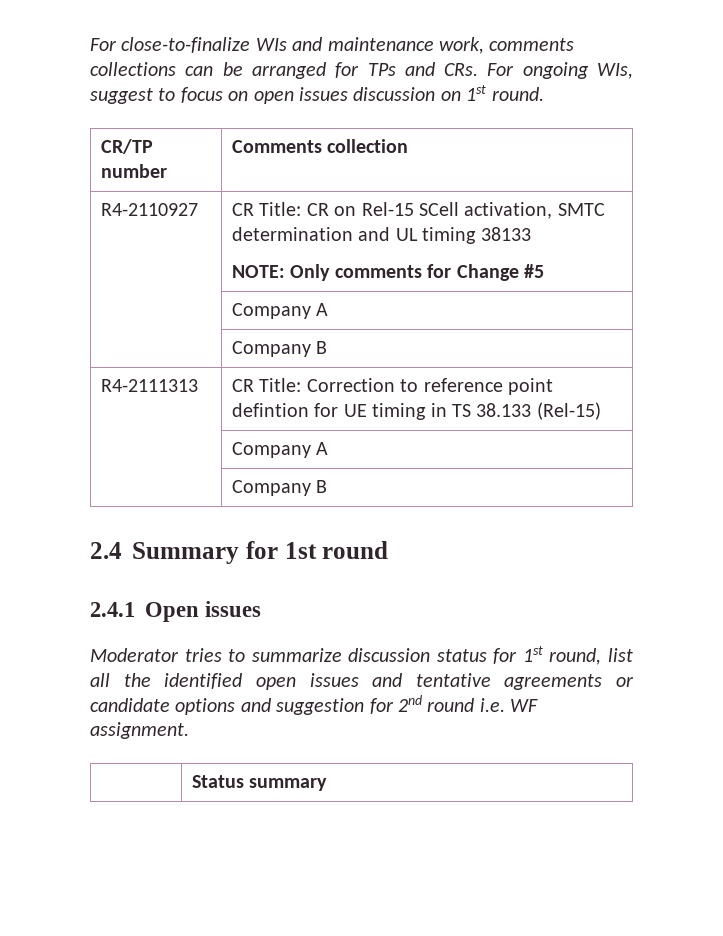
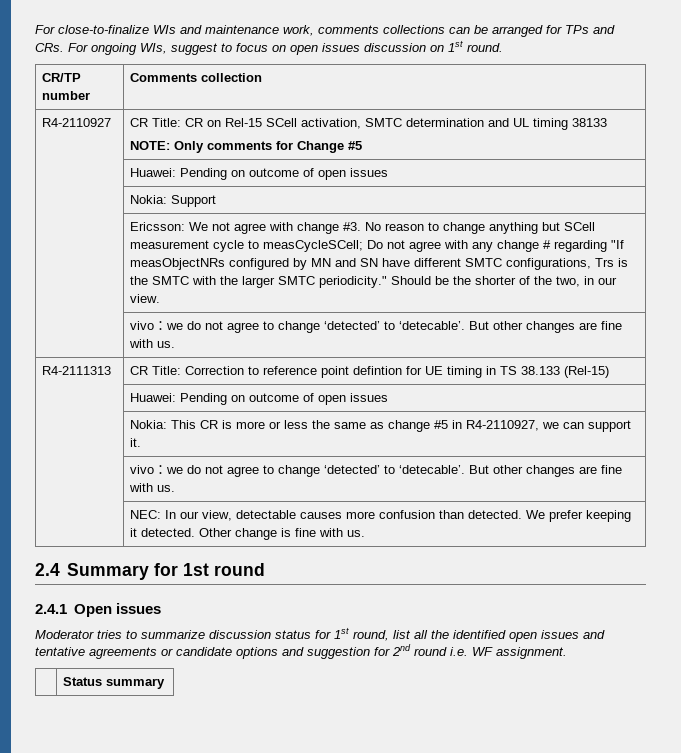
[232,303,329,319] [232,341,328,357] Company A // | Company B -> [130,168,389,180] [130,195,217,207] [130,222,596,234] [130,240,625,252] [130,258,629,270] [130,276,618,288] [130,294,161,303] [130,321,623,333] [129,339,176,348] Huawei: Pending on outcome of open issues // | Nokia: Support // | Ericsson: We not agree with change #3. No reason to change anything but SCell measurement cycle to measCycleSCell; Do not agree with any change # regarding "If measObjectNRs configured by MN and SN have different SMTC configurations, Trs is the SMTC with the larger SMTC periodicity." Should be the shorter of the two, in our view. // | vivo：we do not agree to change ‘detected’ to ‘detecable’. But other changes are fine with us.
[232,442,329,458] [232,480,328,496] Company A // | Company B -> [130,393,389,405] [130,420,632,432] [130,438,142,447] [130,465,623,477] [129,483,176,492] [130,510,632,522] [130,528,366,540] Huawei: Pending on outcome of open issues // | Nokia: This CR is more or less the same as change #5 in R4-2110927, we can support it. // | vivo：we do not agree to change ‘detected’ to ‘detecable’. But other changes are fine with us. // | NEC: In our view, detectable causes more confusion than detected. We prefer keeping it detected. Other change is fine with us.

